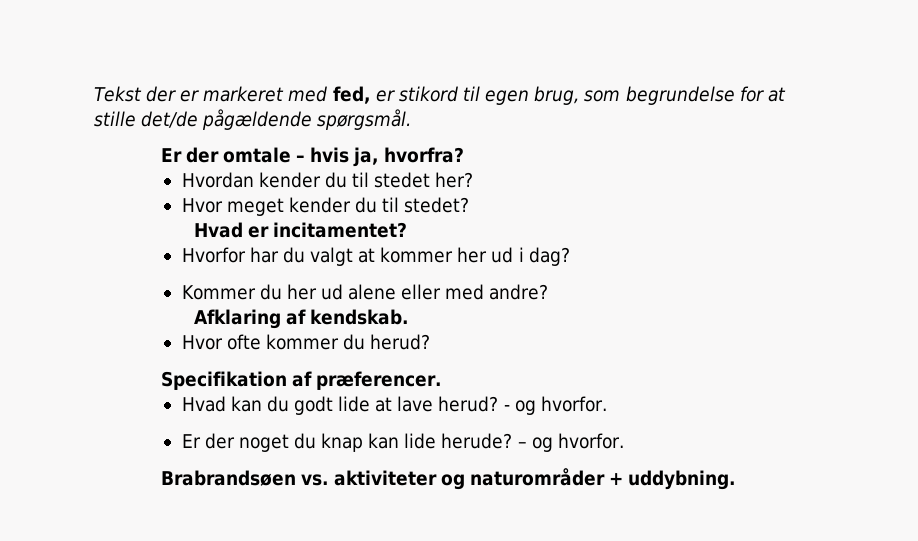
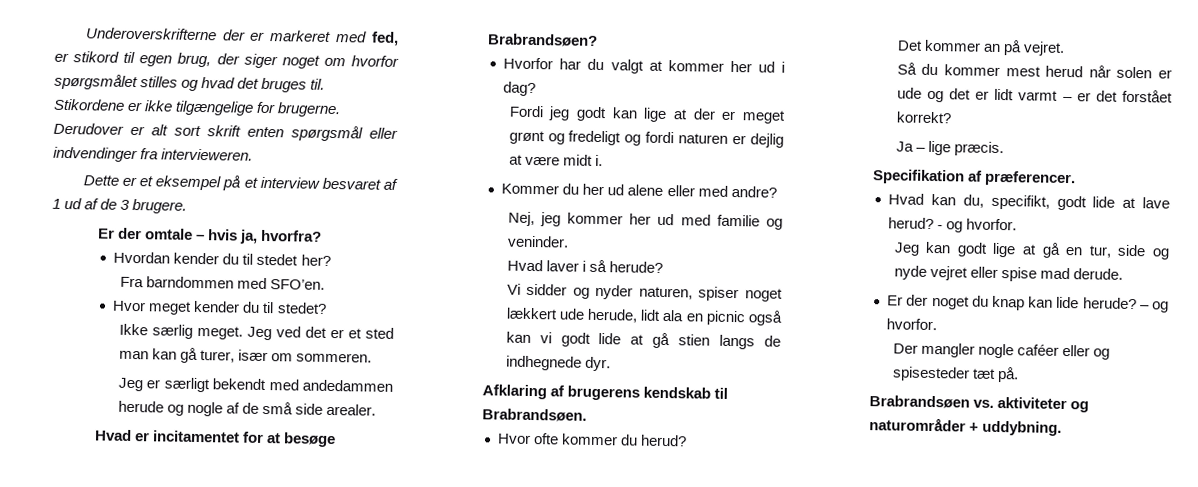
[94,86,142,102] Tekst -> [85,27,217,41] Underoverskrifterne
[584,86,786,105] [94,109,412,130] som begrundelse for at stille det/de pågældende spørgsmål. -> [216,53,399,69] [54,73,326,93] [53,98,342,118] [53,122,398,142] [53,146,254,163] [82,175,399,191] [52,197,188,214] der siger noget om hvorfor spørgsmålet stilles og hvad det bruges til. Stikordene er ikke tilgængelige for brugerne. Derudover er alt sort skrift enten spørgsmål eller indvendinger fra intervieweren. // Dette er et eksempel på et interview besvaret af 1 ud af de 3 brugere.
(474, 180) none -> [119,276,325,290] // Fra barndommen med SFO’en.
[193,222,408,238] Hvad er incitamentet? -> [118,323,394,341] [118,347,372,363] [117,377,393,393] [117,400,377,417] [93,429,337,448] [486,33,598,47] Ikke særlig meget. Jeg ved det er et sted man kan gå turer, især om sommeren. // Jeg er særligt bekendt med andedammen herude og nogle af de små side arealer. // Hvad er incitamentet for at besøge Brabrandsøen?
(570, 256) none -> [508,105,786,124] [508,130,784,148] [508,154,603,167] // Fordi jeg godt kan lige at der er meget grønt og fredeligt og fordi naturen er dejlig at være midt i.
[193,309,410,329] Afklaring af kendskab. -> [507,211,783,230] [506,235,569,248] [506,259,663,273] [506,283,783,302] [505,307,783,326] [505,331,781,350] [505,355,611,372] [481,384,728,401] [481,408,587,422] Nej, jeg kommer her ud med familie og veninder. // Hvad laver i så herude? // Vi sidder og nyder naturen, spiser noget lækkert ude herude, lidt ala en picnic også kan vi godt lide at gå stien langs de indhegnede dyr. // Afklaring af brugerens kendskab til Brabrandsøen.
(431, 342) none -> [896,39,1065,56] [896,62,1172,79] [896,87,1173,103] [895,111,952,124] [895,140,1004,157] // Det kommer an på vejret. // Så du kommer mest herud når solen er ude og det er lidt varmt – er det forstået korrekt? // Ja – lige præcis.
[266,396,289,412] du -> [962,194,1050,210] du, specifikt,
(607, 404) none -> [893,241,1169,260] [893,265,1123,282] // Jeg kan godt lige at gå en tur, side og nyde vejret eller spise mad derude.
(624, 441) none -> [892,342,1110,360] [891,366,1019,383] // Der mangler nogle caféer eller og spisesteder tæt på.

